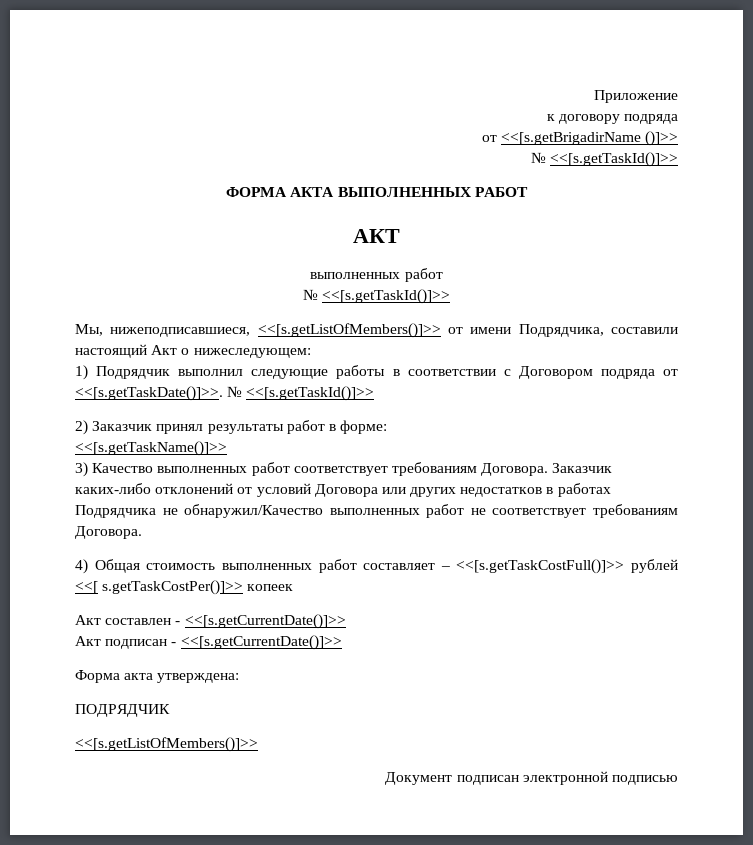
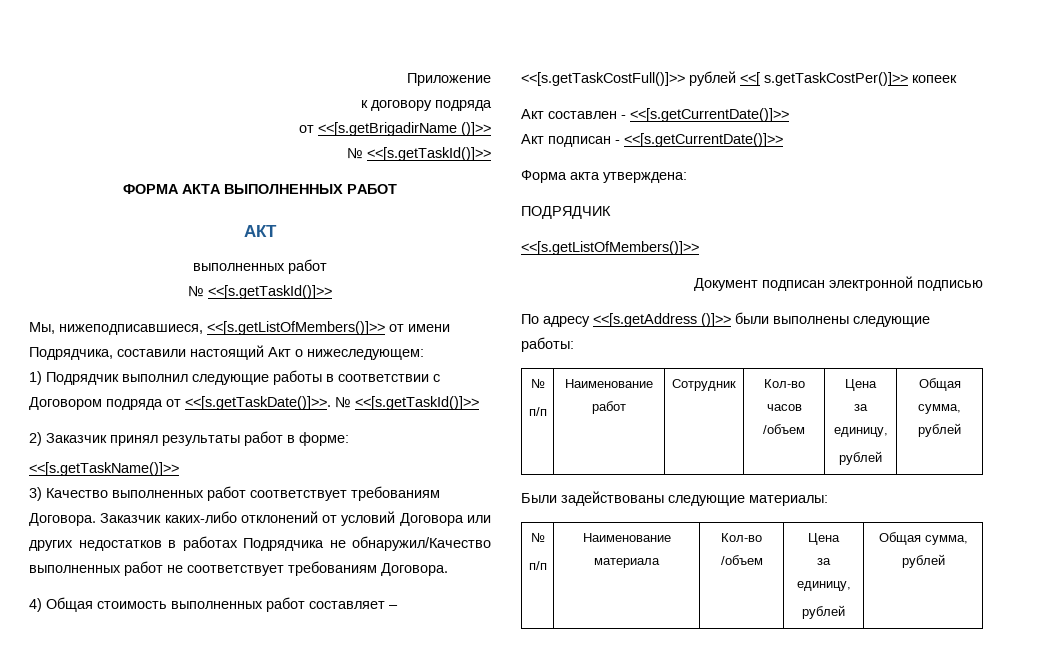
(678, 780) none -> [521,312,930,327] [521,337,574,352] [530,378,545,388] [528,407,547,416] [565,379,653,388] [592,401,626,414] [672,379,736,391] [763,379,805,388] [766,404,802,411] [763,424,805,434] [845,379,877,391] [854,404,868,411] [833,427,888,437] [839,451,882,465] [918,378,961,391] [918,404,961,414] [918,423,961,437] [521,491,828,506] [530,532,545,542] [528,561,547,570] [582,533,671,542] [594,558,660,568] [721,533,762,542] [720,555,763,565] [808,533,840,545] [817,558,831,565] [796,581,851,591] [802,605,845,619] [878,532,968,545] [901,554,945,568] // По адресу <<[s.getAddress ()]>> были выполнены следующие работы: // № // п/п | Наименование работ | Сотрудник | Кол-во часов /объем | Цена // за единицу, // рублей | Общая сумма, рублей // Были задействованы следующие материалы: // № // п/п | Наименование материала | Кол-во /объем | Цена // за единицу, // рублей | Общая сумма, рублей

